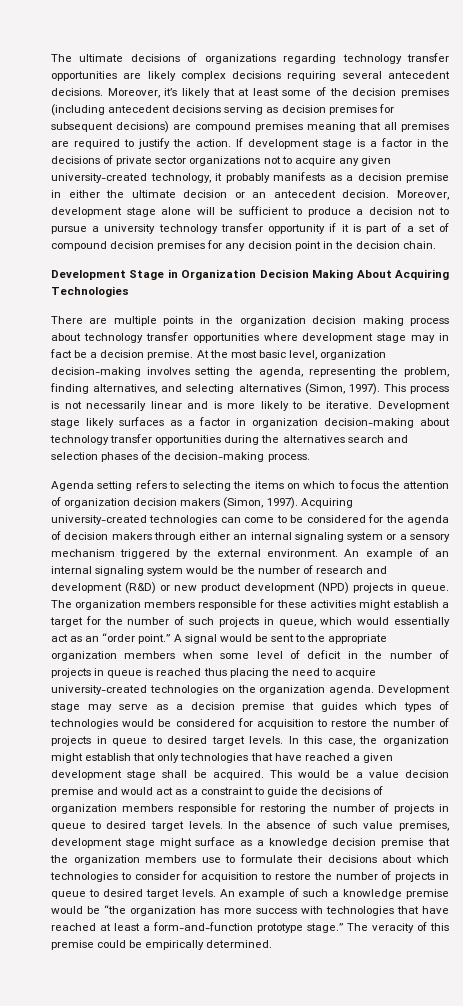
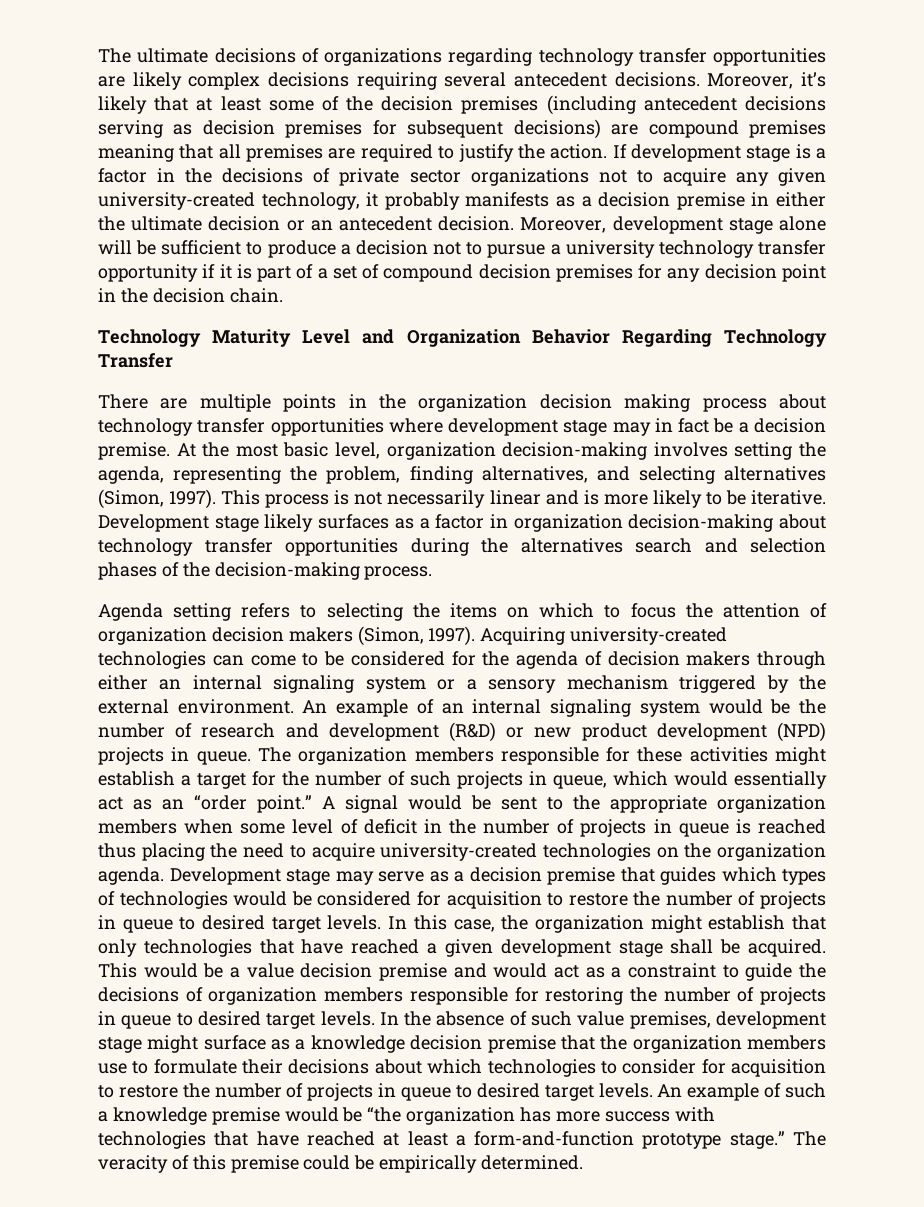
[51,269,449,280] [51,286,129,297] Development Stage in Organization Decision Making About Acquiring Technologies -> [98,329,827,347] [98,353,173,368] Technology Maturity Level and Organization Behavior Regarding Technology Transfer

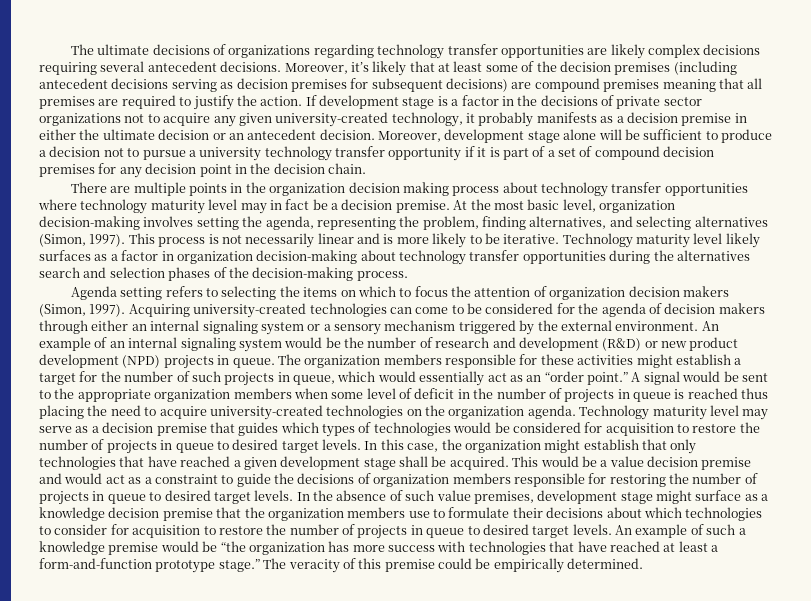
[98,329,827,347] [98,353,173,368] // Technology Maturity Level and Organization Behavior Regarding Technology Transfer -> (366, 168) none
[448,418,608,436] development stage -> [80,199,238,214] technology maturity level
[98,514,259,532] Development stage -> [562,233,723,248] Technology maturity level
[169,867,330,885] Development stage -> [579,405,739,420] Technology maturity level

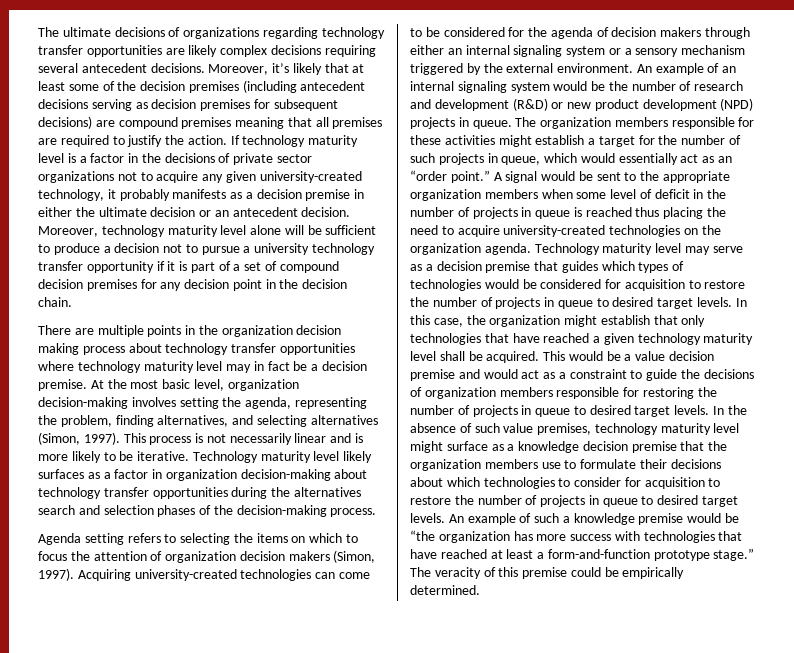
[319,95,435,109] development stage -> [242,135,359,147] [38,153,64,163] technology maturity level
[444,129,560,143] development stage -> [101,225,247,237] technology maturity level
[280,456,396,470] development stage -> [637,333,754,345] [410,351,436,361] technology maturity level
[537,490,653,504] development stage -> [594,423,740,435] technology maturity level

